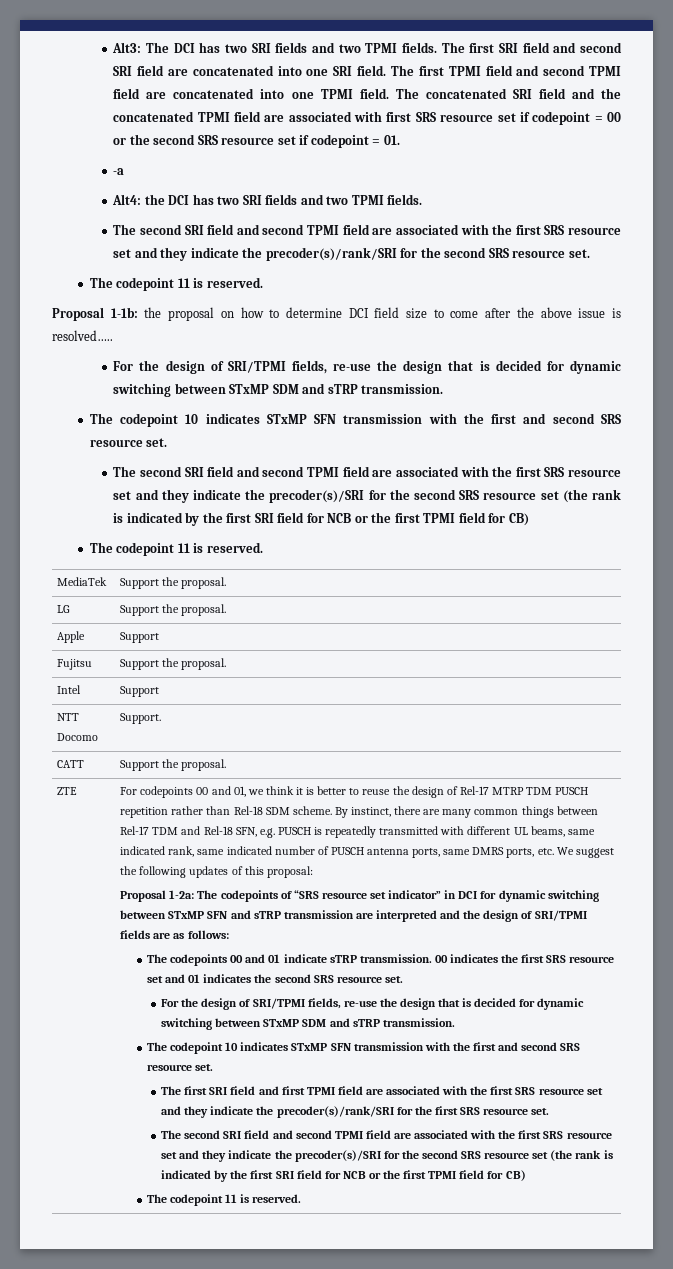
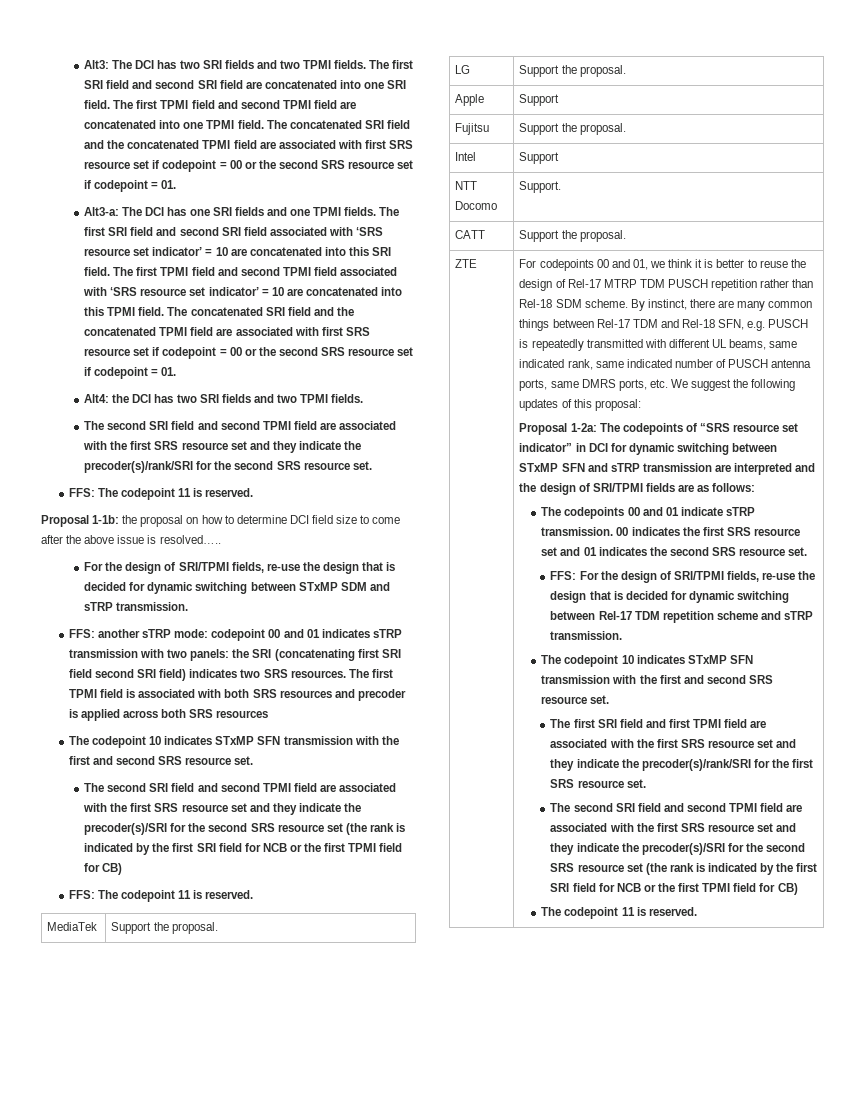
[113,168,125,175] -a -> [84,207,400,216] [84,227,384,236] [84,247,392,256] [84,267,398,276] [83,287,403,296] [84,307,355,316] [84,327,370,336] [84,347,414,359] [84,367,177,379] Alt3-a: The DCI has one SRI fields and one TPMI fields. The first SRI field and second SRI field associated with ‘SRS resource set indicator’ = 10 are concatenated into this SRI field. The first TPMI field and second TPMI field associated with ‘SRS resource set indicator’ = 10 are concatenated into this TPMI field. The concatenated SRI field and the concatenated TPMI field are associated with first SRS resource set if codepoint = 00 or the second SRS resource set if codepoint = 01.
(590, 253) none -> [68,488,95,497] FFS:
(444, 389) none -> [68,629,402,641] [68,649,401,661] [68,669,393,681] [68,689,406,701] [68,709,269,721] // FFS: another sTRP mode: codepoint 00 and 01 indicates sTRP transmission with two panels: the SRI (concatenating first SRI field second SRI field) indicates two SRS resources. The first TPMI field is associated with both SRS resources and precoder is applied across both SRS resources
(529, 519) none -> [68,890,95,899] FFS:
(403, 979) none -> [550,571,577,580] FFS:
[263,1019,327,1027] STxMP SDM -> [598,611,758,623] Rel-17 TDM repetition scheme

